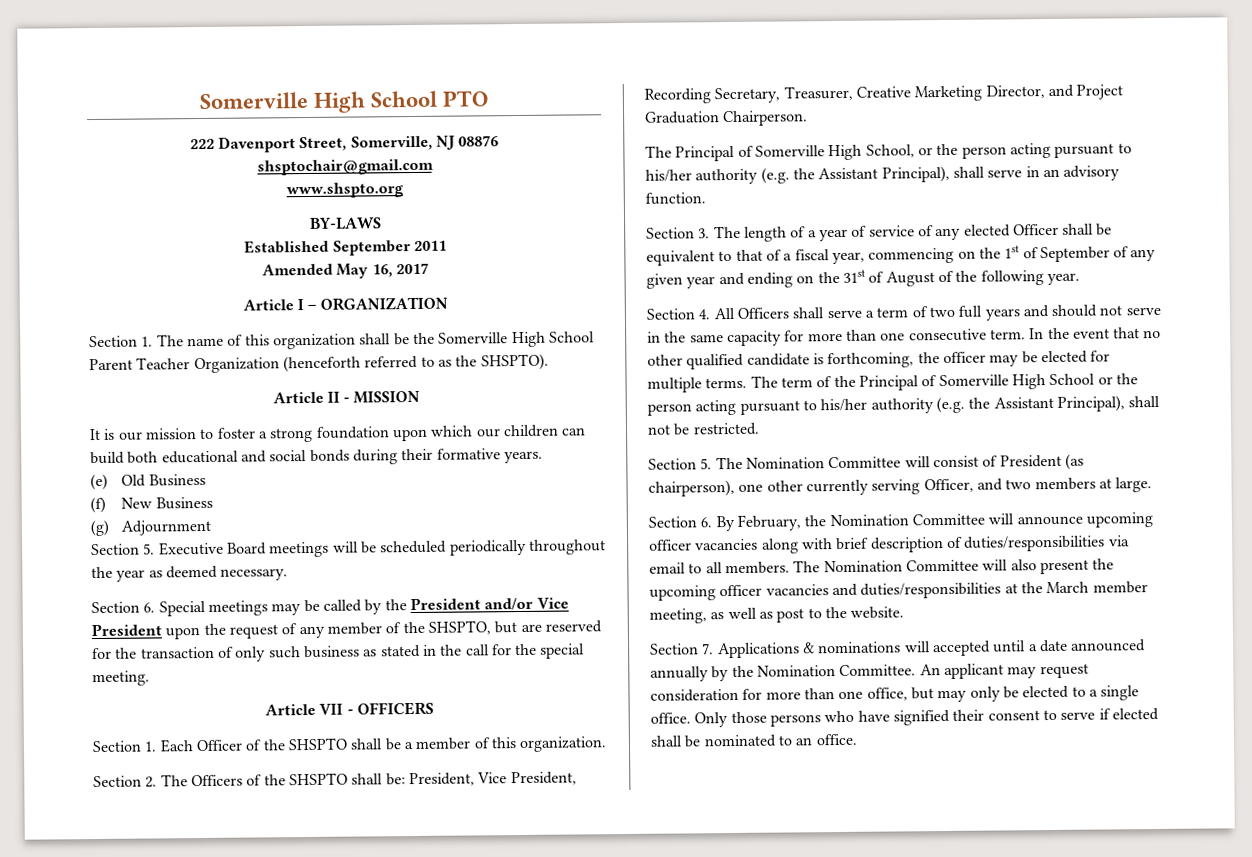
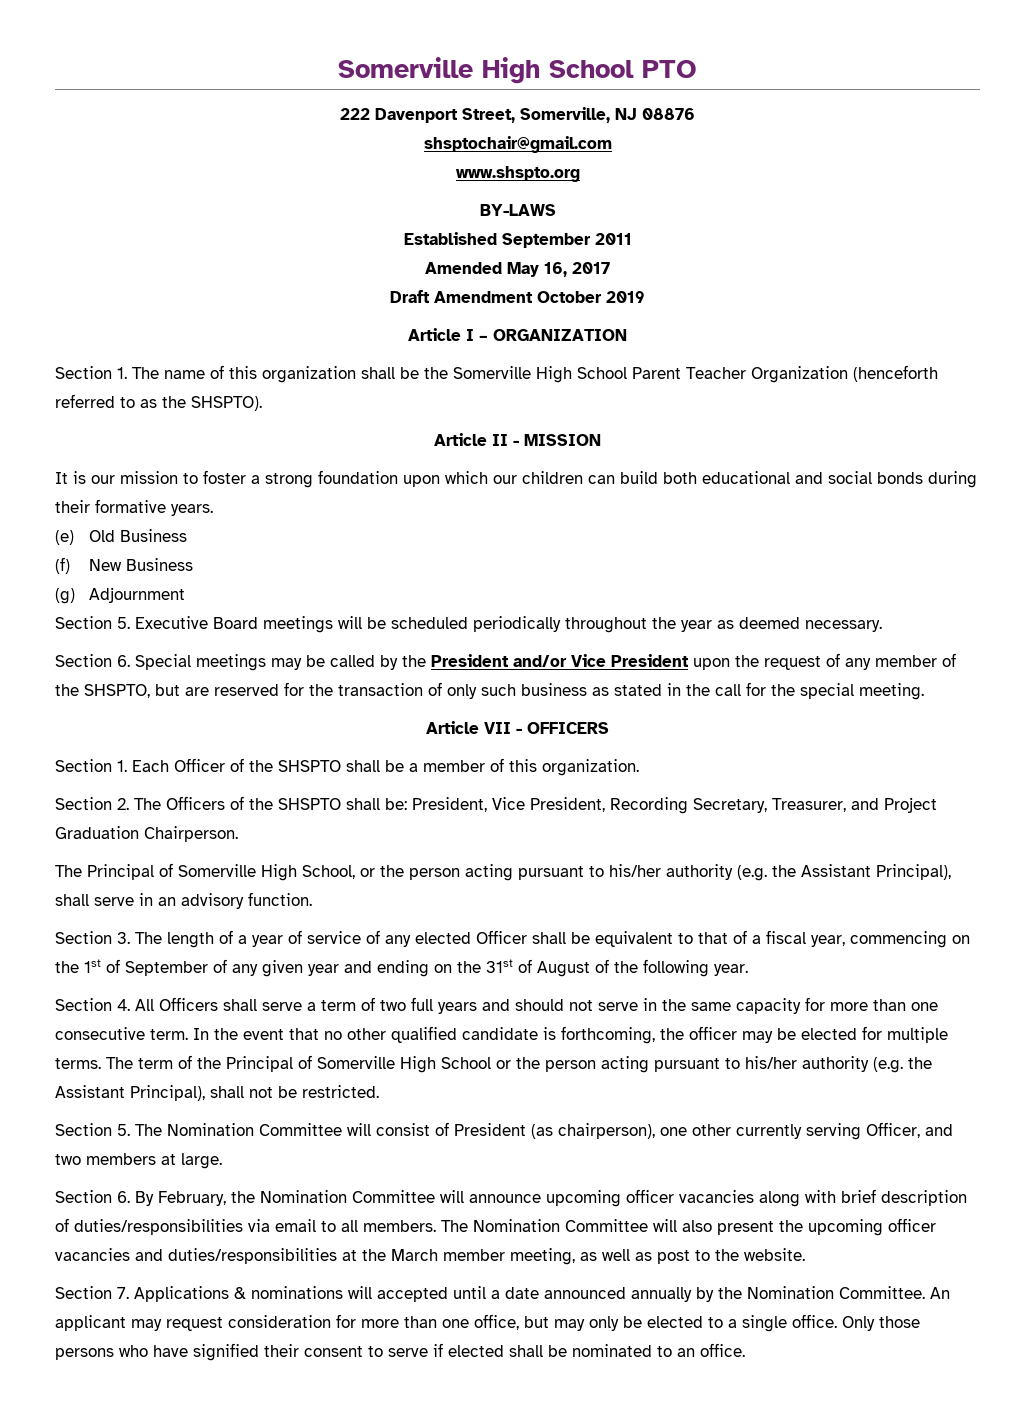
(429, 268) none -> [390,290,645,303] // Draft Amendment October 2019
[855,85,1045,102] Creative Marketing Director, -> (846, 805) none

